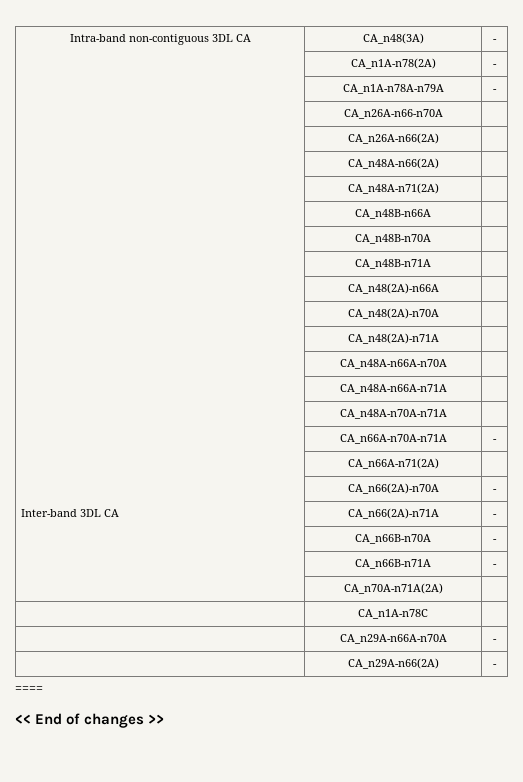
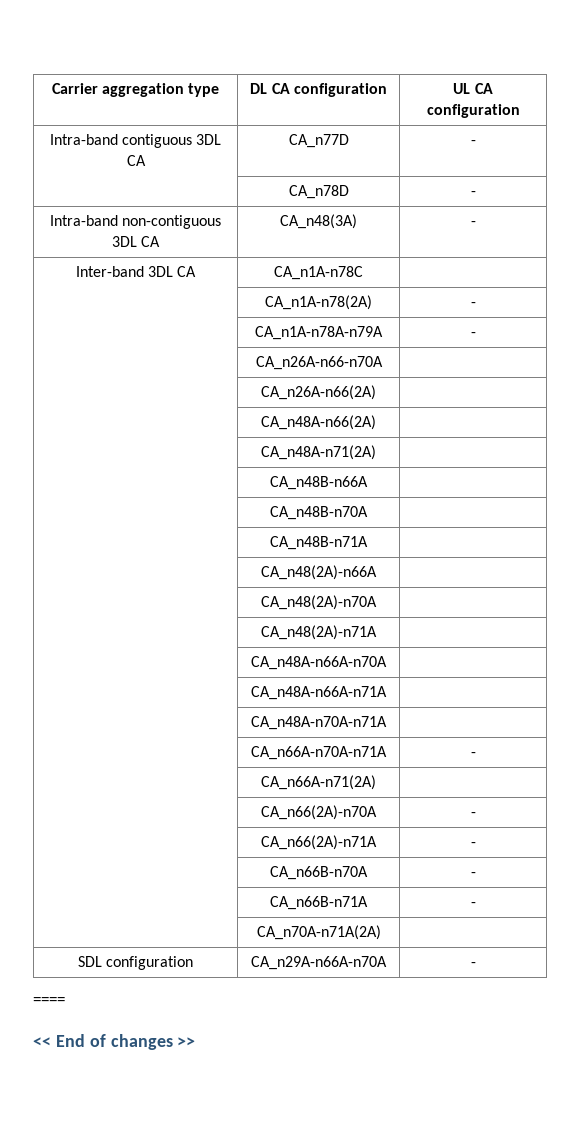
(69, 38) none -> [51,83,220,97] [250,83,387,97] [453,83,493,94] [426,104,520,118] [49,134,222,148] [126,155,146,166] [288,134,349,148] [470,140,476,145] [288,185,349,199] [470,191,476,196] Carrier aggregation type | DL CA configuration | UL CA configuration // Intra-band contiguous 3DL CA | CA_n77D | - // | CA_n78D | - //
(497, 40) none -> [75,266,197,277] [274,266,363,280] // Inter-band 3DL CA | CA_n1A-n78C |
[20,509,119,517] Inter-band 3DL CA -> (476, 814) none
[358,609,428,619] | CA_n1A-n78C | // -> [77,956,194,970] SDL configuration
[347,658,439,669] [493,664,497,667] // | CA_n29A-n66(2A) | - -> (476, 964) none

